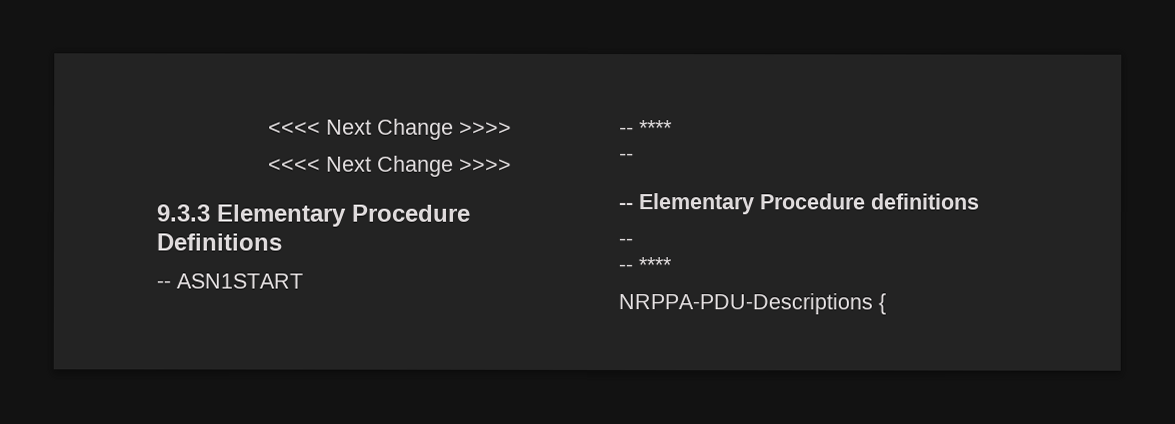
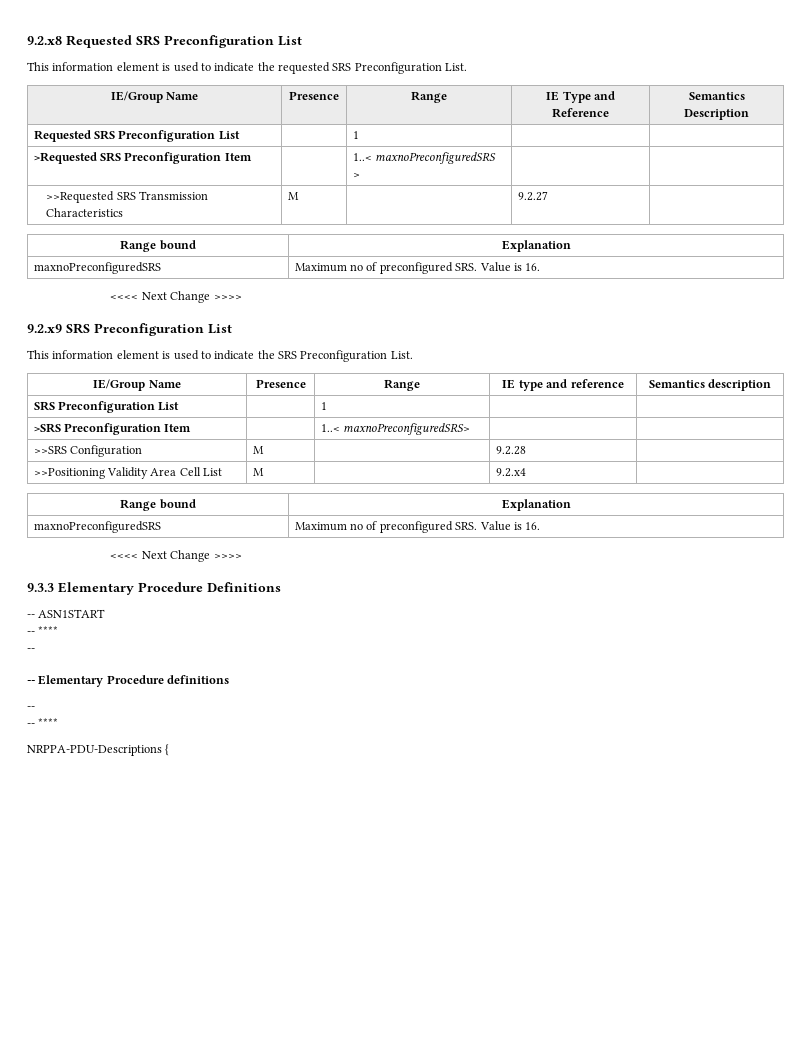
[268,118,513,140] <<<< Next Change >>>> -> [27,35,302,48] [27,62,468,74] [110,91,199,103] [289,91,339,100] [411,91,447,103] [546,91,615,103] [552,108,609,118] [688,92,745,100] [684,109,749,120] [33,130,240,142] [352,131,359,139] [33,152,252,164] [352,152,497,164] [352,173,360,178] [46,191,208,203] [46,208,124,217] [287,192,299,200] [517,191,548,201] [120,240,196,252] [501,240,571,252] [33,262,161,274] [294,262,541,274] [110,291,242,303] [27,323,232,336] [27,350,413,362] [93,379,181,391] [255,379,306,388] [384,379,420,391] [502,379,624,391] [648,379,772,391] [33,401,180,413] [320,402,327,410] [33,423,192,435] [320,423,471,435] [33,445,143,457] [252,446,264,454] [495,446,526,455] [33,467,223,479] [252,468,264,476] [495,468,526,477] [120,499,196,511] [501,499,571,511] [33,521,161,533] [294,521,541,533] 9.2.x8 Requested SRS Preconfiguration List // This information element is used to indicate the requested SRS Preconfiguration List. // IE/Group Name | Presence | Range | IE Type and Reference | Semantics Description // Requested SRS Preconfiguration List | | 1 | | // >Requested SRS Preconfiguration Item | | 1..< maxnoPreconfiguredSRS > | | // >>Requested SRS Transmission Characteristics | M | | 9.2.27 | // Range bound | Explanation // maxnoPreconfiguredSRS | Maximum no of preconfigured SRS. Value is 16. // <<<< Next Change >>>> // 9.2.x9 SRS Preconfiguration List // This information element is used to indicate the SRS Preconfiguration List. // IE/Group Name | Presence | Range | IE type and reference | Semantics description // SRS Preconfiguration List | | 1 | | // >SRS Preconfiguration Item | | 1..< maxnoPreconfiguredSRS> | | // >>SRS Configuration | M | | 9.2.28 | // >>Positioning Validity Area Cell List | M | | 9.2.x4 | // Range bound | Explanation // maxnoPreconfiguredSRS | Maximum no of preconfigured SRS. Value is 16.

